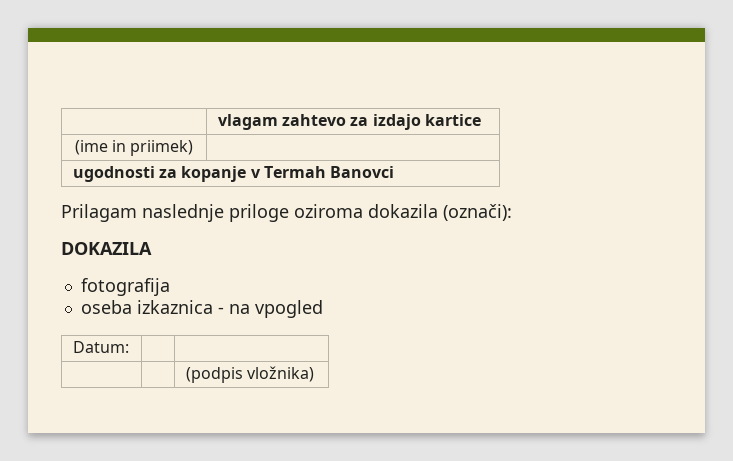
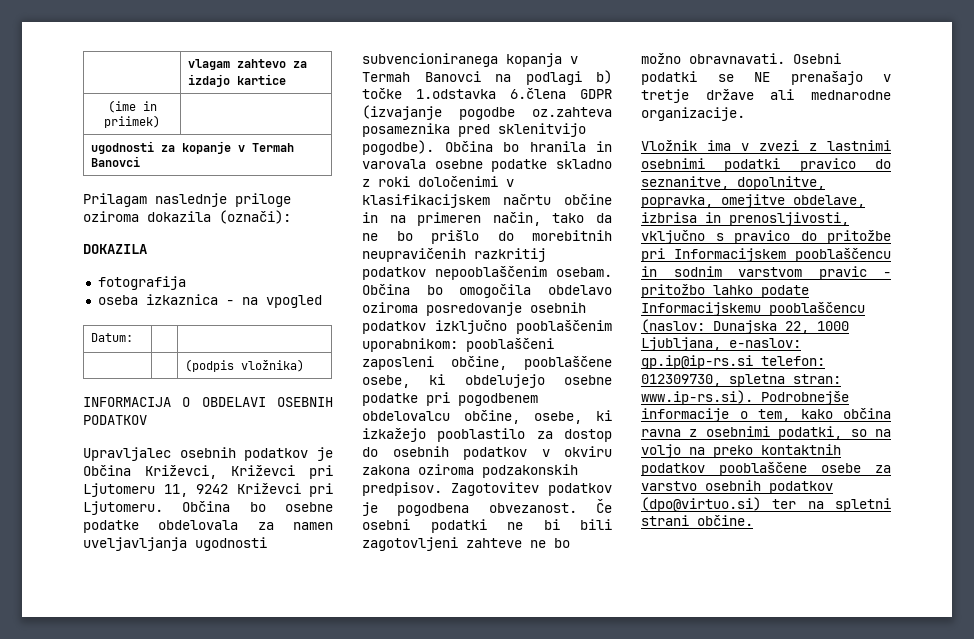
(315, 374) none -> [83,397,333,407] [83,415,147,425] [83,447,333,461] [83,465,333,479] [83,483,333,497] [83,501,333,515] [83,520,333,533] [83,537,267,551] [362,53,578,67] [362,70,612,85] [362,88,612,99] [362,105,612,120] [362,123,586,137] [362,140,612,155] [362,159,612,172] [362,176,514,187] [362,194,612,208] [362,212,612,226] [362,230,612,244] [362,248,546,262] [362,266,612,280] [362,284,612,298] [362,302,586,316] [362,320,612,334] [362,338,554,352] [362,356,612,370] [362,374,612,388] [362,392,538,406] [362,410,612,424] [362,428,612,442] [362,446,612,460] [362,464,578,478] [362,482,612,496] [362,499,612,516] [362,519,612,533] [362,537,570,551] [641,53,841,64] [641,71,891,85] [641,89,891,103] [641,107,745,121] [641,140,891,151] [641,158,891,172] [641,176,825,190] [641,194,865,208] [641,212,849,226] [641,230,891,244] [641,248,891,262] [641,266,891,280] [641,284,809,298] [641,302,865,316] [641,319,849,334] [641,337,801,351] [641,355,825,369] [641,374,841,387] [641,390,849,405] [641,408,891,422] [641,426,891,440] [641,444,841,458] [641,462,891,476] [641,480,833,494] [641,497,891,512] [641,515,753,526] // INFORMACIJA O OBDELAVI OSEBNIH PODATKOV // Upravljalec osebnih podatkov je Občina Križevci, Križevci pri Ljutomeru 11, 9242 Križevci pri Ljutomeru. Občina bo osebne podatke obdelovala za namen uveljavljanja ugodnosti subvencioniranega kopanja v Termah Banovci na podlagi b) točke 1.odstavka 6.člena GDPR (izvajanje pogodbe oz.zahteva posameznika pred sklenitvijo pogodbe). Občina bo hranila in varovala osebne podatke skladno z roki določenimi v klasifikacijskem načrtu občine in na primeren način, tako da ne bo prišlo do morebitnih neupravičenih razkritij podatkov nepooblaščenim osebam. Občina bo omogočila obdelavo oziroma posredovanje osebnih podatkov izključno pooblaščenim uporabnikom: pooblaščeni zaposleni občine, pooblaščene osebe, ki obdelujejo osebne podatke pri pogodbenem obdelovalcu občine, osebe, ki izkažejo pooblastilo za dostop do osebnih podatkov v okviru zakona oziroma podzakonskih predpisov. Zagotovitev podatkov je pogodbena obvezanost. Če osebni podatki ne bi bili zagotovljeni zahteve ne bo možno obravnavati. Osebni podatki se NE prenašajo v tretje države ali mednarodne organizacije. // Vložnik ima v zvezi z lastnimi osebnimi podatki pravico do seznanitve, dopolnitve, popravka, omejitve obdelave, izbrisa in prenosljivosti, vključno s pravico do pritožbe pri Informacijskem pooblaščencu in sodnim varstvom pravic - pritožbo lahko podate Informacijskemu pooblaščencu (naslov: Dunajska 22, 1000 Ljubljana, e-naslov: gp.ip@ip-rs.si telefon: 012309730, spletna stran: www.ip-rs.si). Podrobnejše informacije o tem, kako občina ravna z osebnimi podatki, so na voljo na preko kontaktnih podatkov pooblaščene osebe za varstvo osebnih podatkov (dpo@virtuo.si) ter na spletni strani občine.

